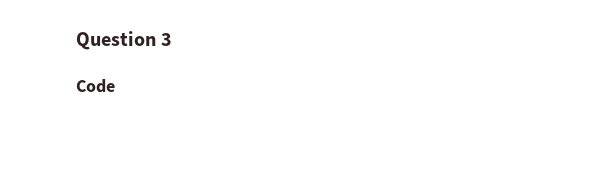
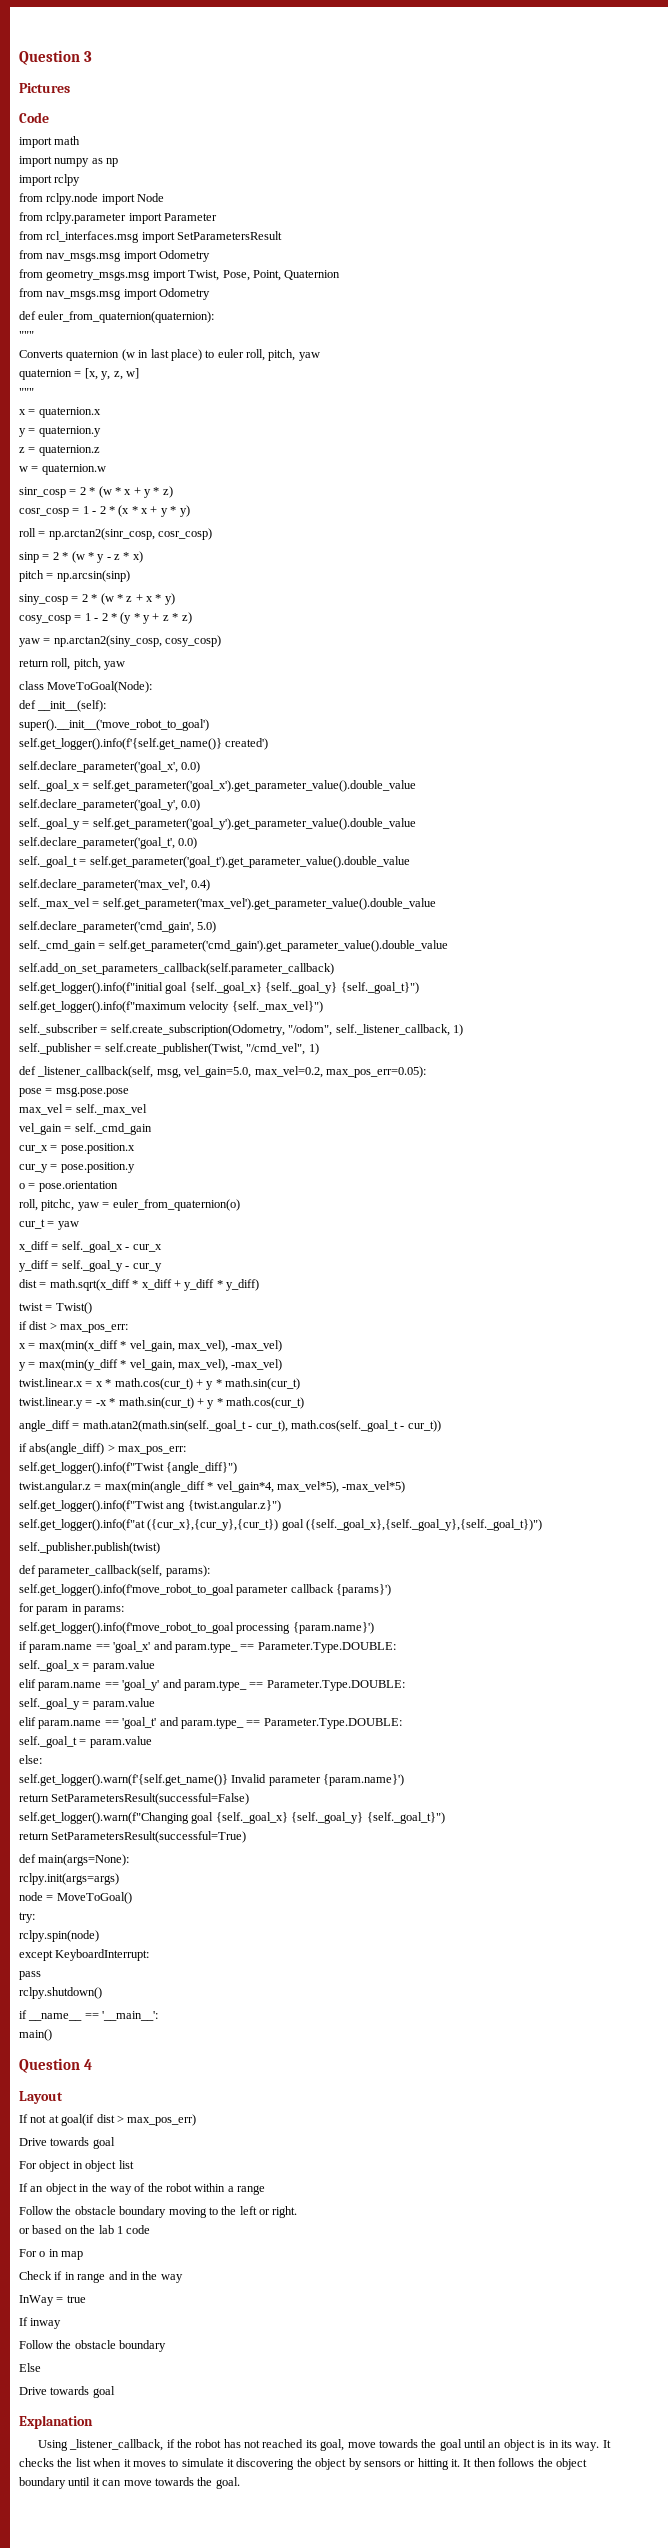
(173, 39) none -> [19,83,70,93] // Pictures
(115, 86) none -> [19,136,81,148] [19,156,119,167] [19,174,81,186] [19,193,165,205] [19,212,218,224] [19,231,283,243] [19,250,211,262] [19,269,341,281] [19,288,211,300] [19,311,215,323] [19,331,34,339] [19,349,320,361] [19,368,139,380] [19,388,34,396] [19,407,101,418] [19,426,101,437] [19,445,100,456] [19,464,106,475] [19,486,173,498] [19,505,190,517] [19,528,213,540] [19,551,143,563] [19,570,130,582] [19,593,175,605] [19,612,192,624] [19,635,222,647] [19,658,126,670] [19,681,153,693] [19,700,107,712] [19,719,209,731] [19,738,269,750] [19,761,201,773] [19,780,416,792] [19,799,201,811] [19,818,416,830] [19,837,198,849] [19,856,410,868] [19,879,211,891] [19,898,436,910] [19,921,217,933] [19,940,448,952] [19,963,334,975] [19,982,419,994] [19,1001,323,1013] [19,1024,463,1036] [19,1043,319,1055] [19,1066,426,1078] [19,1087,129,1097] [19,1104,147,1115] [19,1123,152,1135] [19,1143,135,1154] [19,1162,135,1173] [19,1181,118,1192] [19,1199,240,1211] [19,1219,79,1230] [19,1241,162,1253] [19,1260,162,1272] [19,1279,259,1291] [19,1302,92,1314] [19,1321,129,1333] [19,1340,283,1352] [19,1359,283,1371] [19,1378,300,1390] [19,1397,304,1409] [19,1420,441,1432] [19,1443,187,1455] [19,1462,238,1474] [19,1481,406,1493] [19,1500,281,1512] [19,1519,543,1531] [19,1542,160,1554] [19,1565,210,1577] [19,1584,392,1596] [19,1603,125,1615] [19,1622,374,1634] [19,1641,396,1653] [19,1660,155,1672] [19,1679,405,1691] [19,1698,155,1710] [19,1717,402,1729] [19,1736,152,1748] [19,1755,42,1764] [19,1774,405,1786] [19,1793,250,1805] [19,1812,445,1824] [19,1831,247,1843] [19,1854,130,1866] [19,1873,119,1885] [19,1892,132,1904] [19,1912,35,1923] [19,1930,99,1942] [19,1949,150,1961] [19,1971,41,1980] [19,1987,102,1999] [19,2010,159,2021] [19,2029,52,2041] [19,2058,93,2073] [19,2091,63,2104] [19,2114,197,2126] [19,2137,115,2149] [19,2160,134,2172] [19,2183,266,2195] [19,2206,298,2218] [19,2225,151,2234] [19,2249,84,2260] [19,2271,183,2283] [19,2295,86,2306] [19,2317,62,2329] [19,2340,167,2352] [19,2363,41,2372] [19,2386,115,2398] [19,2415,93,2429] [37,2439,611,2451] [19,2458,587,2470] [19,2477,240,2489] // import math // import numpy as np // import rclpy // from rclpy.node import Node // from rclpy.parameter import Parameter // from rcl_interfaces.msg import SetParametersResult // from nav_msgs.msg import Odometry // from geometry_msgs.msg import Twist, Pose, Point, Quaternion // from nav_msgs.msg import Odometry // def euler_from_quaternion(quaternion): // """ // Converts quaternion (w in last place) to euler roll, pitch, yaw // quaternion = [x, y, z, w] // """ // x = quaternion.x // y = quaternion.y // z = quaternion.z // w = quaternion.w // sinr_cosp = 2 * (w * x + y * z) // cosr_cosp = 1 - 2 * (x * x + y * y) // roll = np.arctan2(sinr_cosp, cosr_cosp) // sinp = 2 * (w * y - z * x) // pitch = np.arcsin(sinp) // siny_cosp = 2 * (w * z + x * y) // cosy_cosp = 1 - 2 * (y * y + z * z) // yaw = np.arctan2(siny_cosp, cosy_cosp) // return roll, pitch, yaw // class MoveToGoal(Node): // def __init__(self): // super().__init__('move_robot_to_goal') // self.get_logger().info(f'{self.get_name()} created') // self.declare_parameter('goal_x', 0.0) // self._goal_x = self.get_parameter('goal_x').get_parameter_value().double_value // self.declare_parameter('goal_y', 0.0) // self._goal_y = self.get_parameter('goal_y').get_parameter_value().double_value // self.declare_parameter('goal_t', 0.0) // self._goal_t = self.get_parameter('goal_t').get_parameter_value().double_value // self.declare_parameter('max_vel', 0.4) // self._max_vel = self.get_parameter('max_vel').get_parameter_value().double_value // self.declare_parameter('cmd_gain', 5.0) // self._cmd_gain = self.get_parameter('cmd_gain').get_parameter_value().double_value // self.add_on_set_parameters_callback(self.parameter_callback) // self.get_logger().info(f"initial goal {self._goal_x} {self._goal_y} {self._goal_t}") // self.get_logger().info(f"maximum velocity {self._max_vel}") // self._subscriber = self.create_subscription(Odometry, "/odom", self._listener_callback, 1) // self._publisher = self.create_publisher(Twist, "/cmd_vel", 1) // def _listener_callback(self, msg, vel_gain=5.0, max_vel=0.2, max_pos_err=0.05): // pose = msg.pose.pose // max_vel = self._max_vel // vel_gain = self._cmd_gain // cur_x = pose.position.x // cur_y = pose.position.y // o = pose.orientation // roll, pitchc, yaw = euler_from_quaternion(o) // cur_t = yaw // x_diff = self._goal_x - cur_x // y_diff = self._goal_y - cur_y // dist = math.sqrt(x_diff * x_diff + y_diff * y_diff) // twist = Twist() // if dist > max_pos_err: // x = max(min(x_diff * vel_gain, max_vel), -max_vel) // y = max(min(y_diff * vel_gain, max_vel), -max_vel) // twist.linear.x = x * math.cos(cur_t) + y * math.sin(cur_t) // twist.linear.y = -x * math.sin(cur_t) + y * math.cos(cur_t) // angle_diff = math.atan2(math.sin(self._goal_t - cur_t), math.cos(self._goal_t - cur_t)) // if abs(angle_diff) > max_pos_err: // self.get_logger().info(f"Twist {angle_diff}") // twist.angular.z = max(min(angle_diff * vel_gain*4, max_vel*5), -max_vel*5) // self.get_logger().info(f"Twist ang {twist.angular.z}") // self.get_logger().info(f"at ({cur_x},{cur_y},{cur_t}) goal ({self._goal_x},{self._goal_y},{self._goal_t})") // self._publisher.publish(twist) // def parameter_callback(self, params): // self.get_logger().info(f'move_robot_to_goal parameter callback {params}') // for param in params: // self.get_logger().info(f'move_robot_to_goal processing {param.name}') // if param.name == 'goal_x' and param.type_ == Parameter.Type.DOUBLE: // self._goal_x = param.value // elif param.name == 'goal_y' and param.type_ == Parameter.Type.DOUBLE: // self._goal_y = param.value // elif param.name == 'goal_t' and param.type_ == Parameter.Type.DOUBLE: // self._goal_t = param.value // else: // self.get_logger().warn(f'{self.get_name()} Invalid parameter {param.name}') // return SetParametersResult(successful=False) // self.get_logger().warn(f"Changing goal {self._goal_x} {self._goal_y} {self._goal_t}") // return SetParametersResult(successful=True) // def main(args=None): // rclpy.init(args=args) // node = MoveToGoal() // try: // rclpy.spin(node) // except KeyboardInterrupt: // pass // rclpy.shutdown() // if __name__ == '__main__': // main() // Question 4 // Layout // If not at goal(if dist > max_pos_err) // Drive towards goal // For object in object list // If an object in the way of the robot within a range // Follow the obstacle boundary moving to the left or right. // or based on the lab 1 code // For o in map // Check if in range and in the way // InWay = true // If inway // Follow the obstacle boundary // Else // Drive towards goal // Explanation // Using _listener_callback, if the robot has not reached its goal, move towards the goal until an object is in its way. It checks the list when it moves to simulate it discovering the object by sensors or hitting it. It then follows the object boundary until it can move towards the goal.

